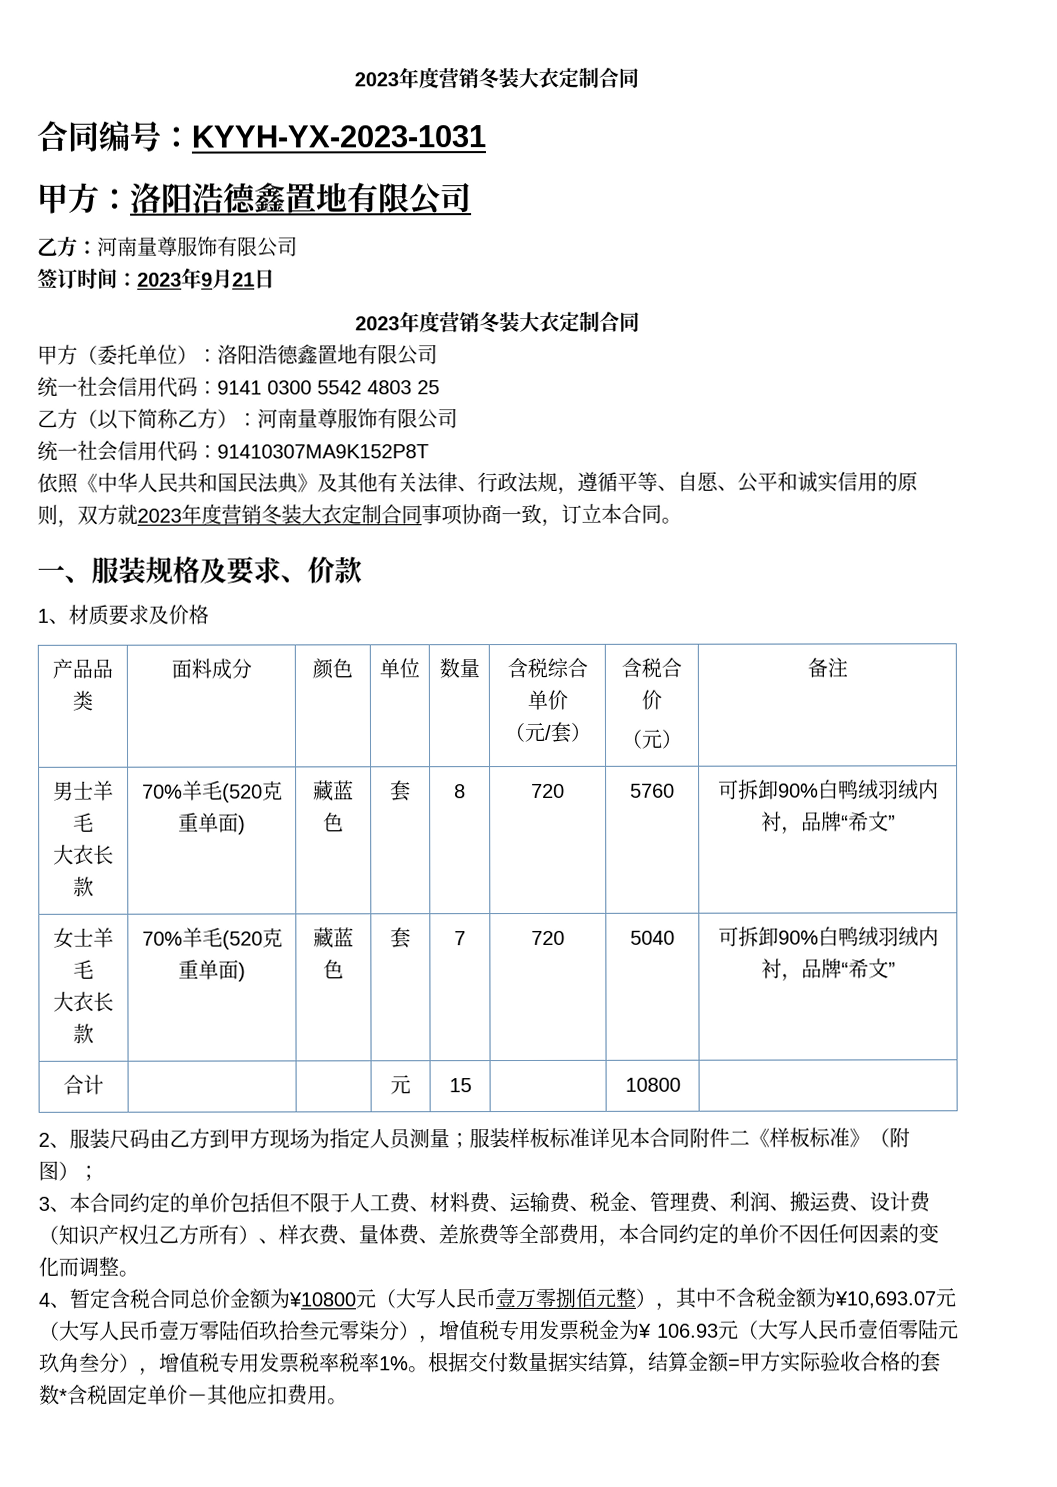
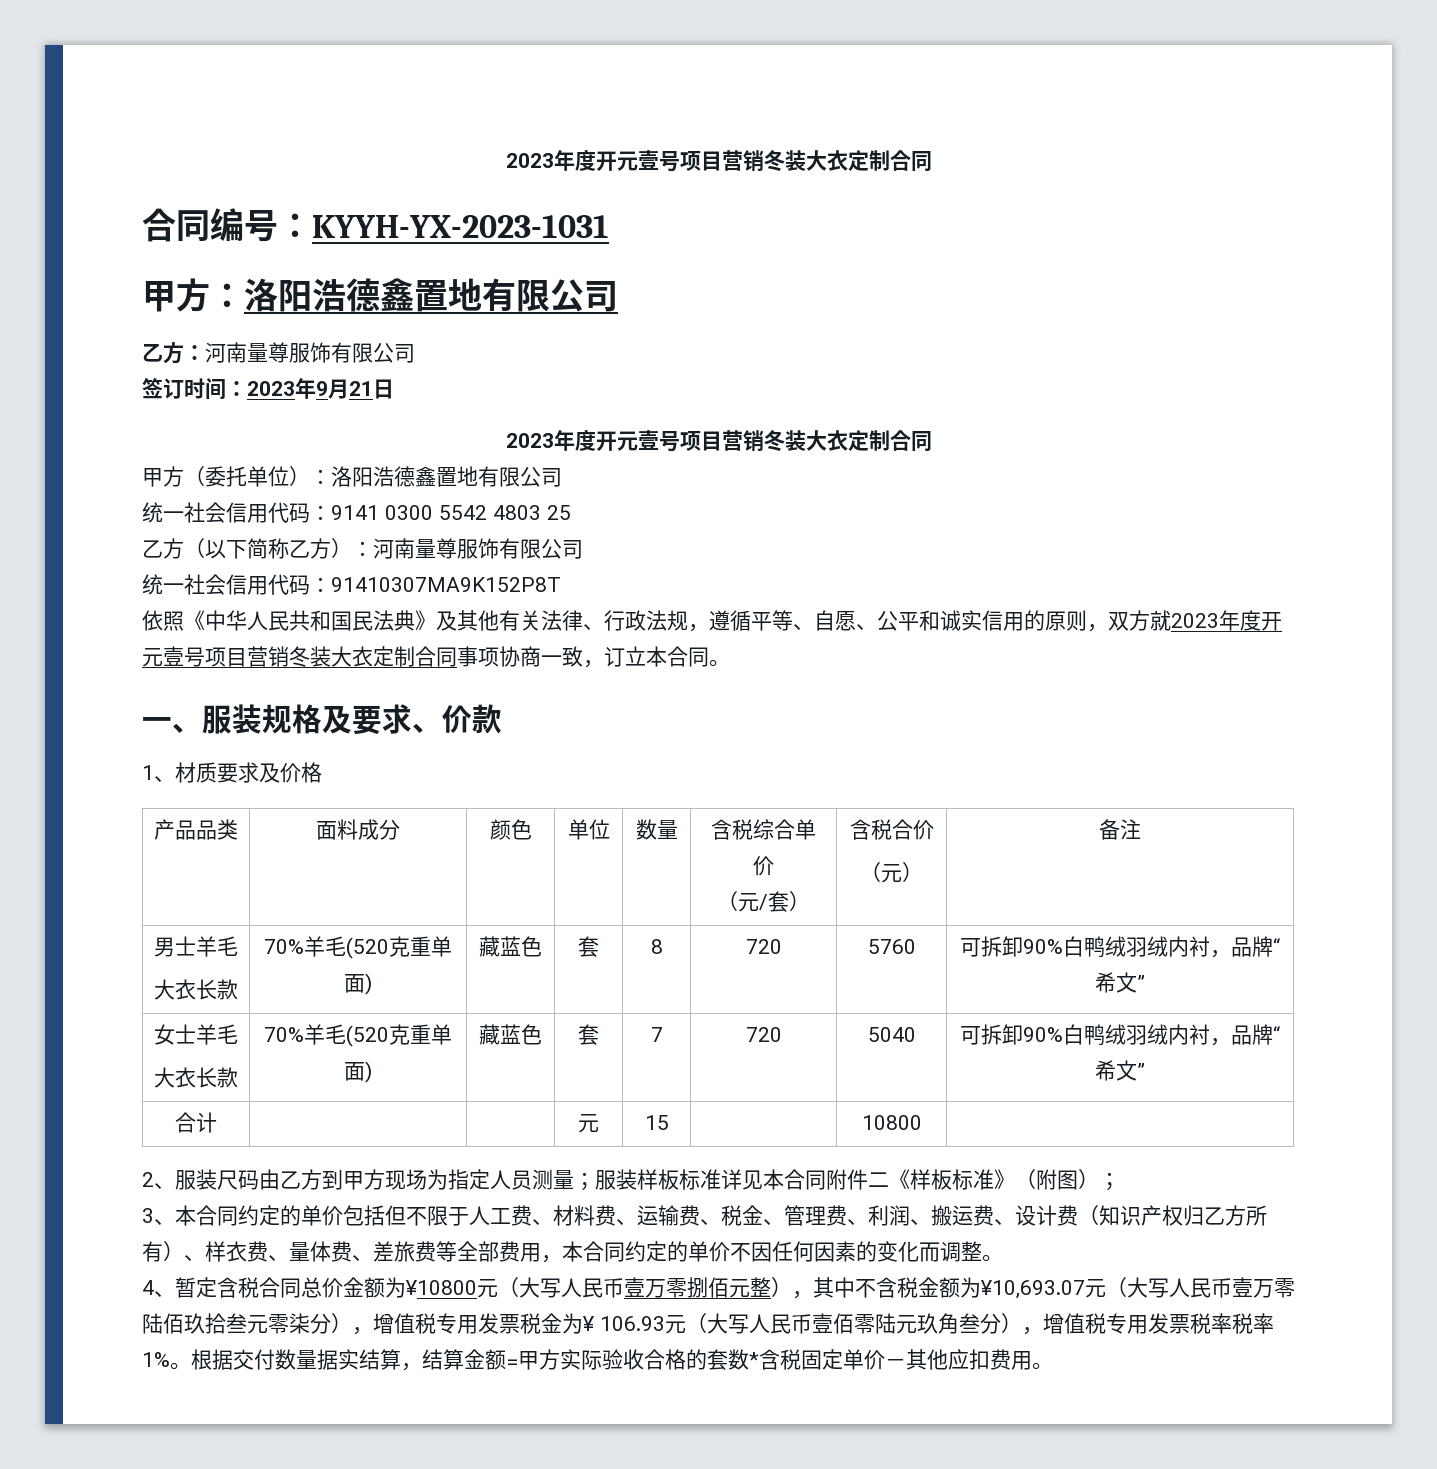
[353,67,439,89] 2023年度 -> [505,150,722,172] 2023年度开元壹号项目
(440, 322) none -> [595,430,722,452] 开元壹号项目
(222, 514) none -> [1261,612,1282,631] [142,646,247,667] 开元壹号项目

